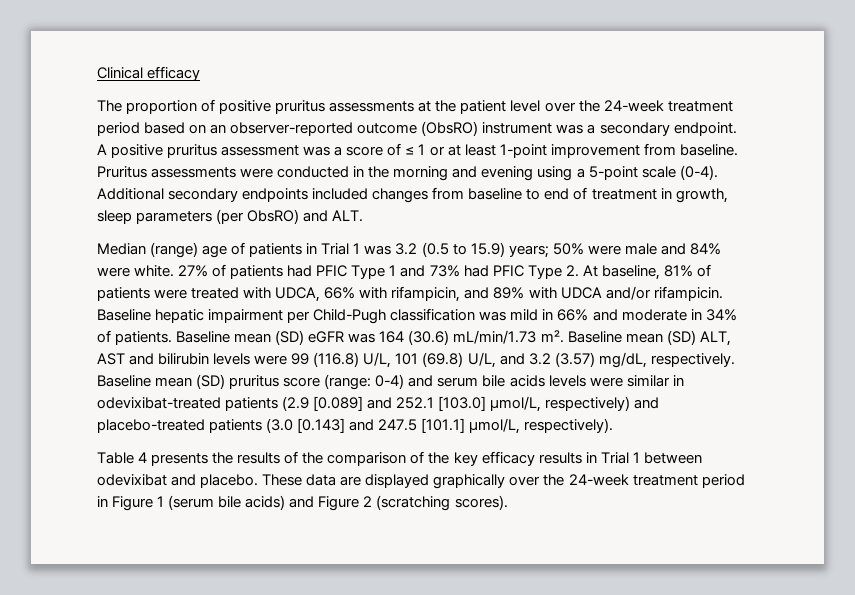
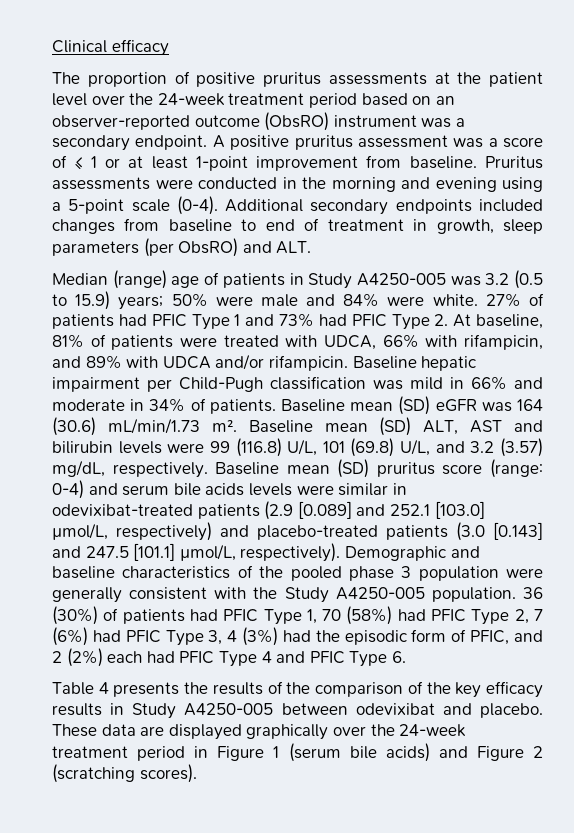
[321,243,361,255] Trial 1 -> [308,273,446,289] Study A4250-005
(614, 425) none -> [344,546,480,561] [52,565,543,581] [52,587,543,603] [52,606,544,625] [52,627,544,646] [52,648,406,667] Demographic and baseline characteristics of the pooled phase 3 population were generally consistent with the Study A4250-005 population. 36 (30%) of patients had PFIC Type 1, 70 (58%) had PFIC Type 2, 7 (6%) had PFIC Type 3, 4 (3%) had the episodic form of PFIC, and 2 (2%) each had PFIC Type 4 and PFIC Type 6.
[600,452,640,464] Trial 1 -> [132,703,274,719] Study A4250-005

